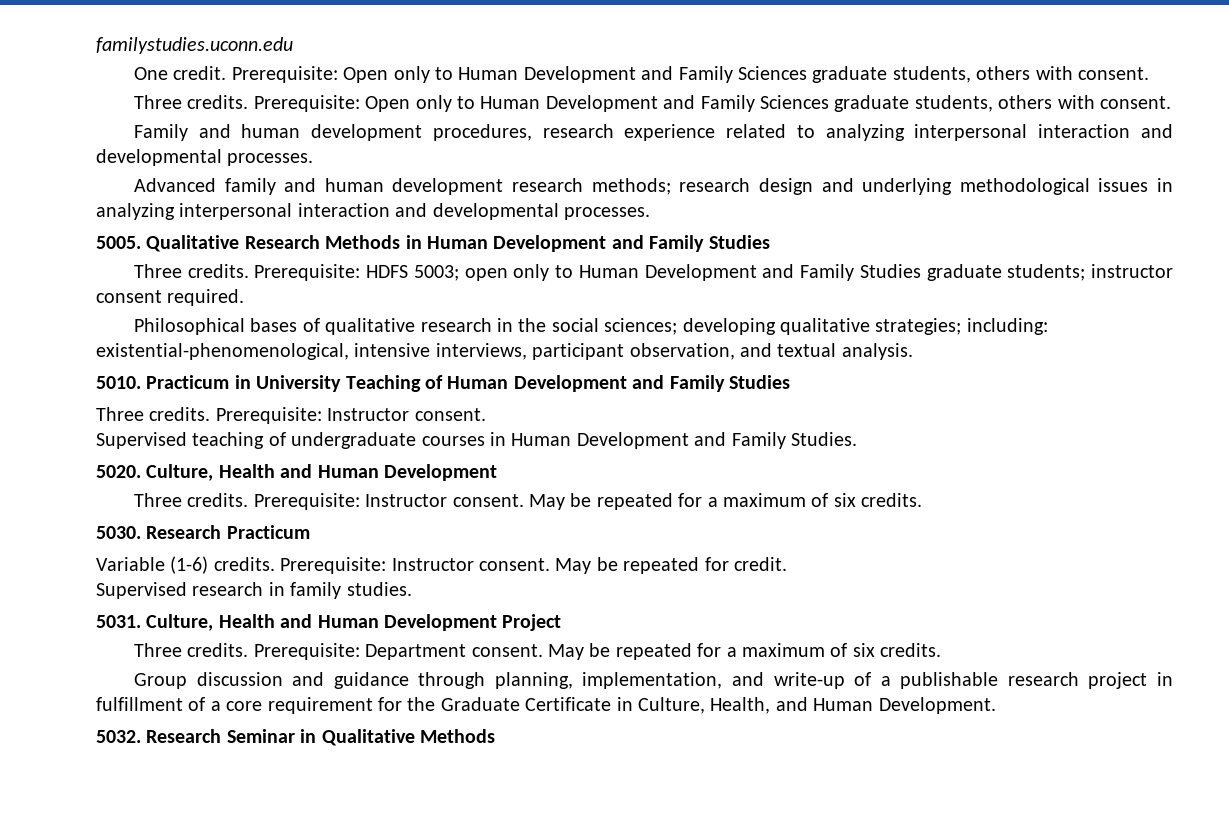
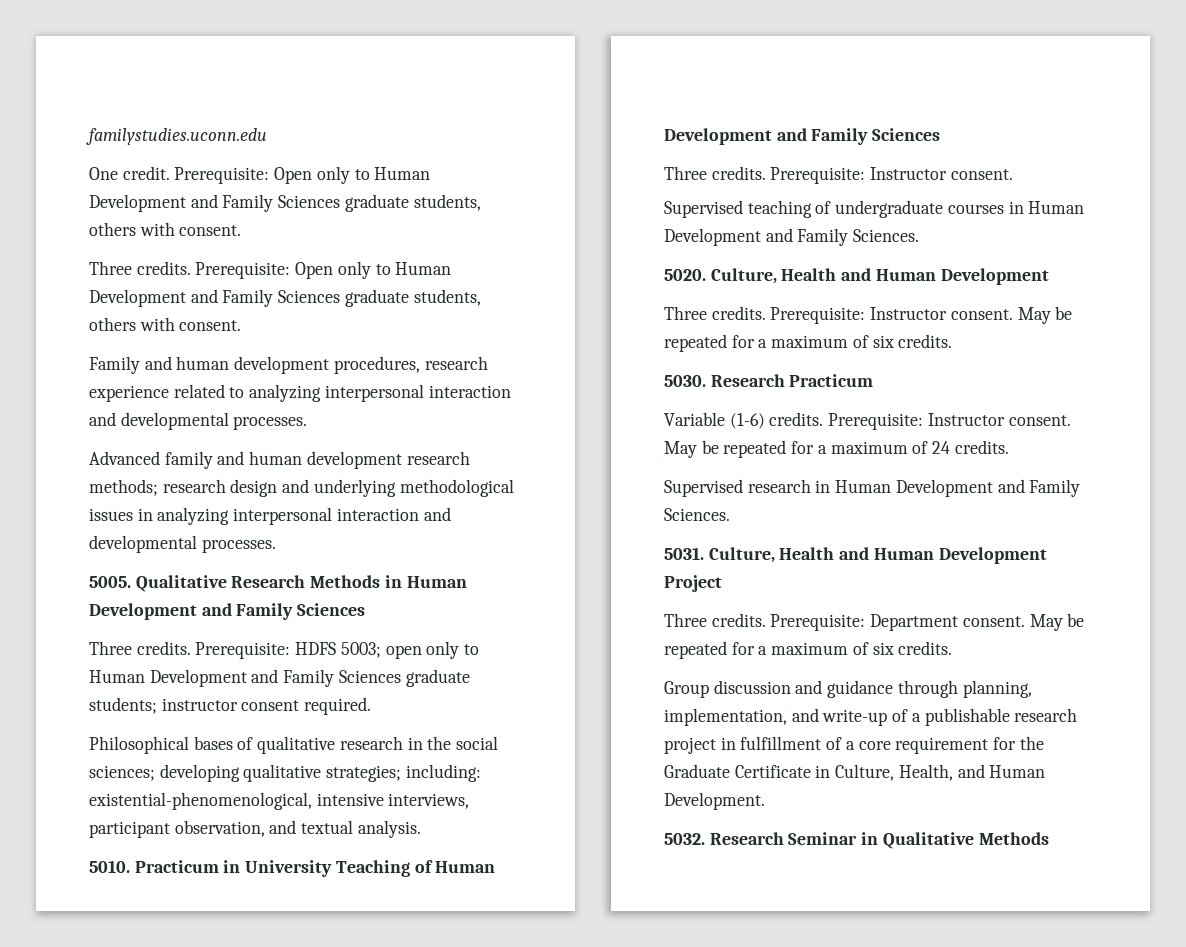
[708,235,770,249] Studies -> [297,603,366,616] Sciences
[859,264,921,278] Studies -> [338,670,401,683] Sciences
[728,375,790,389] Studies -> [872,128,941,141] Sciences
[790,432,857,446] Studies. -> [853,229,920,242] Sciences.
[733,557,787,571] [96,582,412,599] credit. // Supervised research in family studies. -> [817,440,1009,454] [664,479,1081,497] [664,508,730,521] a maximum of 24 credits. // Supervised research in Human Development and Family Sciences.

